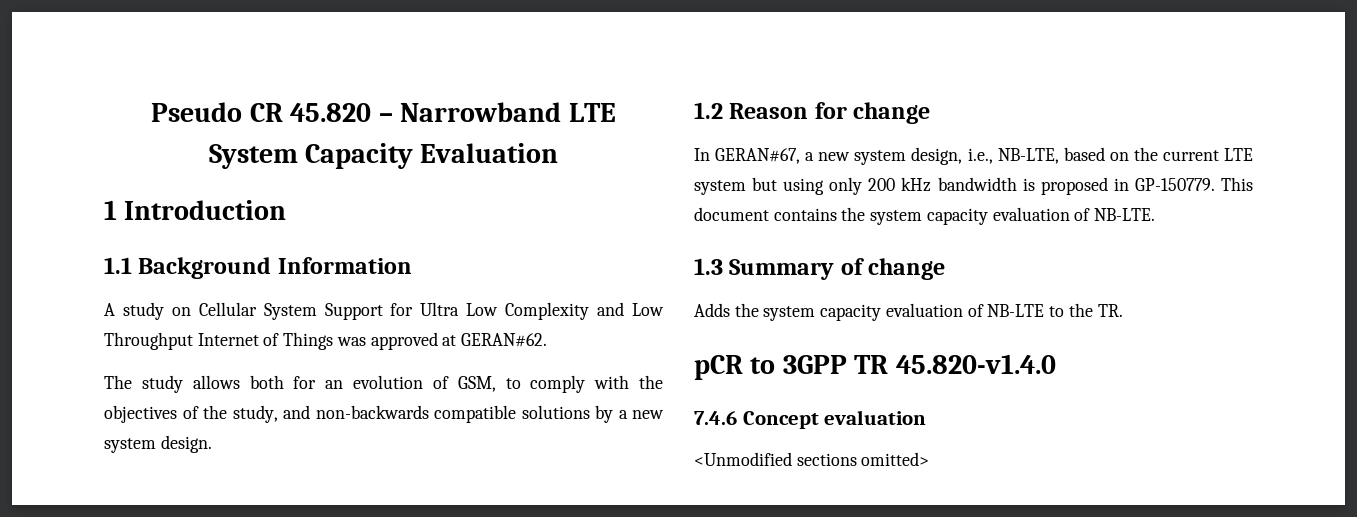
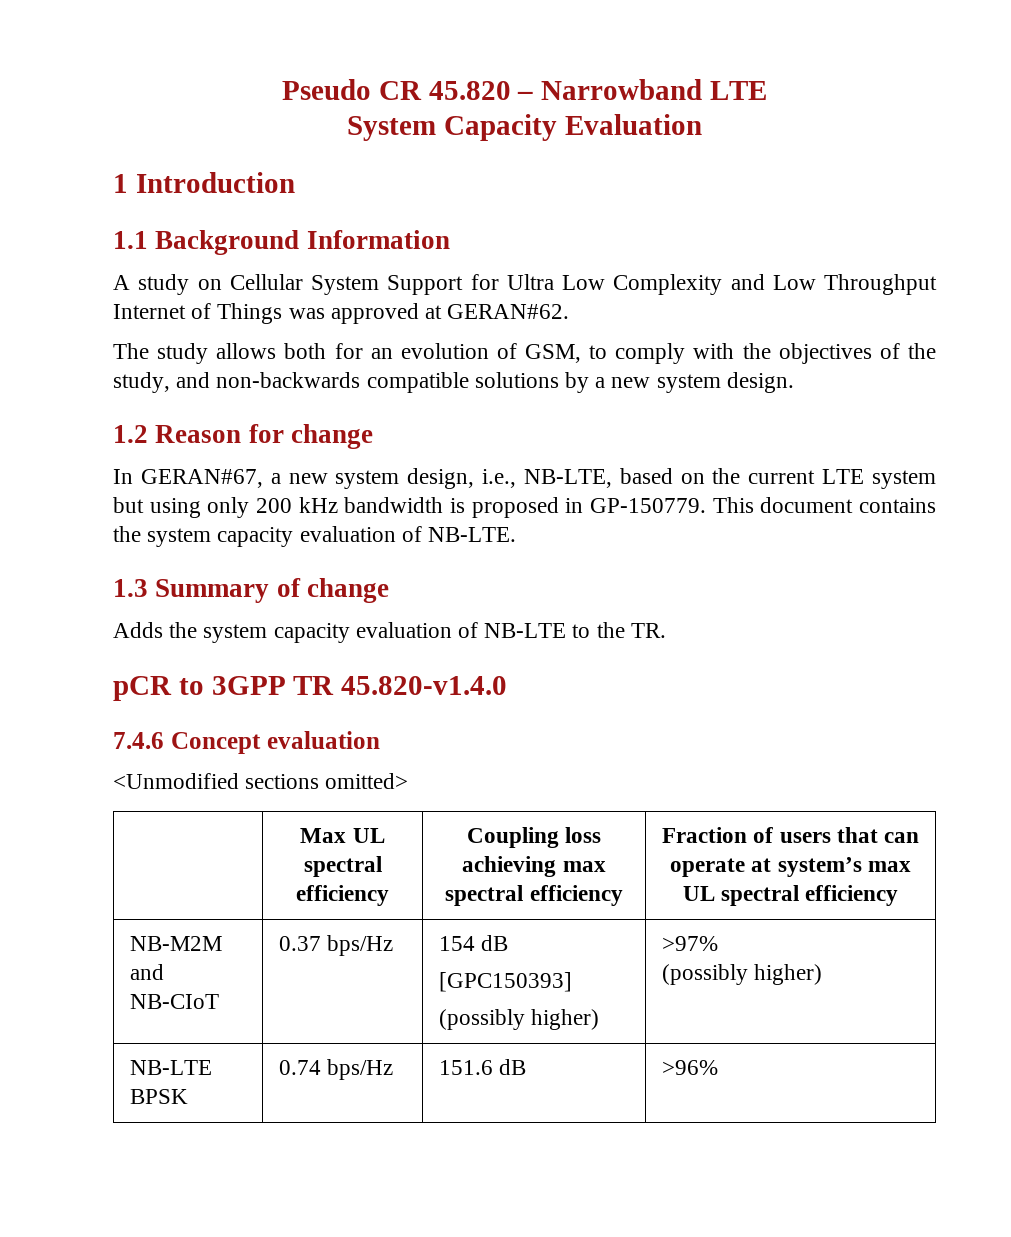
(930, 459) none -> [300,828,385,843] [303,856,382,877] [296,885,389,906] [466,827,602,848] [462,856,606,877] [445,885,623,906] [662,827,919,843] [670,857,911,877] [682,885,899,906] [130,936,223,951] [130,964,165,980] [130,994,220,1009] [279,935,394,956] [439,935,509,951] [439,972,573,992] [439,1009,600,1030] [662,936,719,951] [662,964,823,985] [130,1060,213,1075] [130,1089,189,1104] [279,1059,394,1080] [439,1059,527,1075] [662,1060,719,1075] // | Max UL spectral efficiency | Coupling loss achieving max spectral efficiency | Fraction of users that can operate at system’s max UL spectral efficiency // NB-M2M and NB-CIoT | 0.37 bps/Hz | 154 dB // [GPC150393] // (possibly higher) | >97% // (possibly higher) // NB-LTE BPSK | 0.74 bps/Hz | 151.6 dB | >96%

